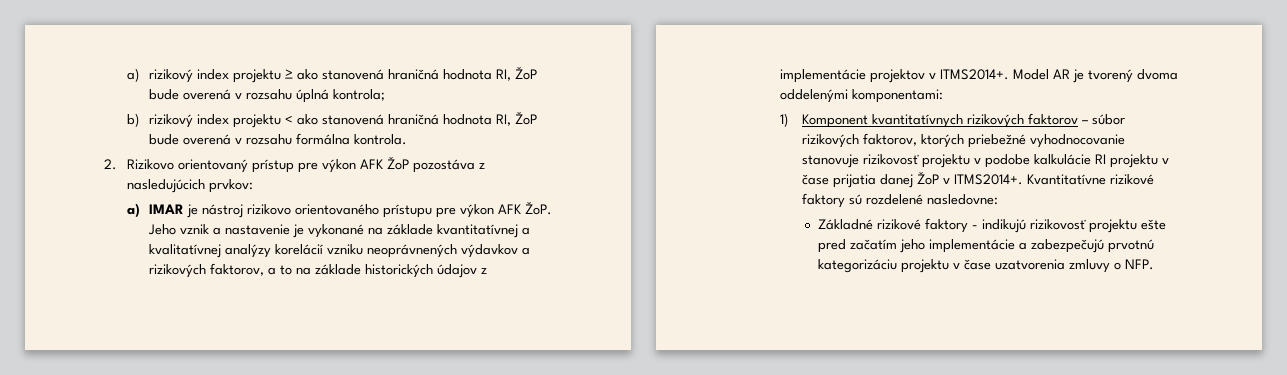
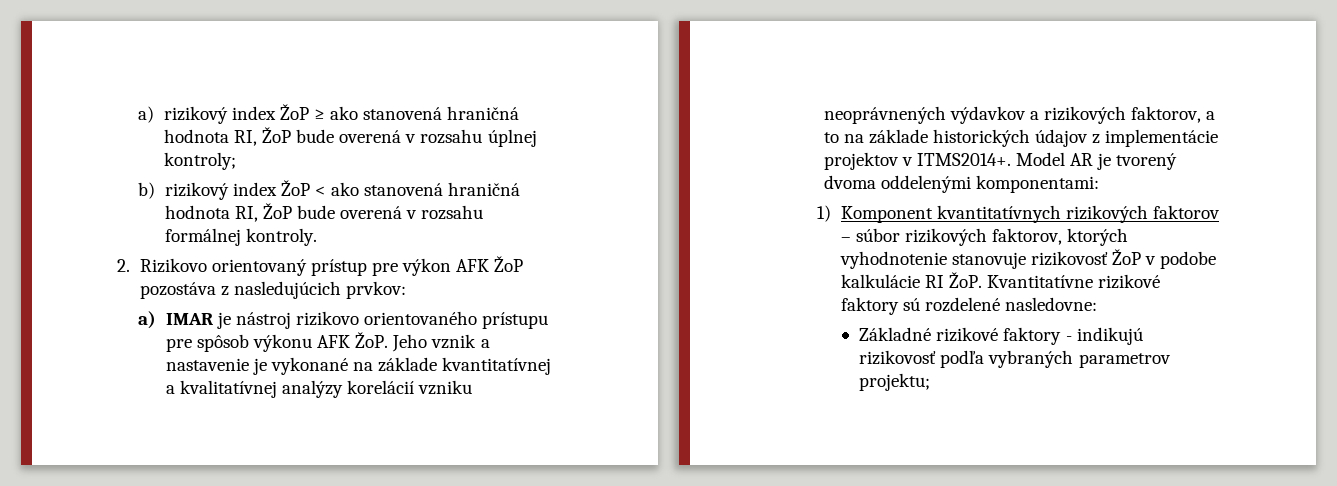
[232,69,281,83] projektu -> [279,104,309,120] ŽoP
[295,89,385,103] úplná kontrola; -> [487,129,537,147] [163,152,236,170] úplnej kontroly;
[232,114,281,128] projektu -> [280,180,310,196] ŽoP
[295,133,407,145] formálna kontrola. -> [164,228,317,246] formálnej kontroly.
[459,204,494,218] výkon -> [196,334,312,352] spôsob výkonu
[968,134,1126,148] priebežné vyhodnocovanie -> [839,251,947,269] vyhodnotenie
[922,154,971,168] projektu -> [1112,249,1142,265] ŽoP
[1110,154,1170,168] [802,172,1024,188] projektu v čase prijatia danej ŽoP v ITMS2014+. -> [948,272,982,288] ŽoP.
[1089,219,1167,233] [818,239,1155,253] [818,259,1155,273] projektu ešte pred začatím jeho implementácie a zabezpečujú prvotnú kategorizáciu projektu v čase uzatvorenia zmluvy o NFP. -> [940,350,1171,368] [859,373,931,391] podľa vybraných parametrov projektu;

